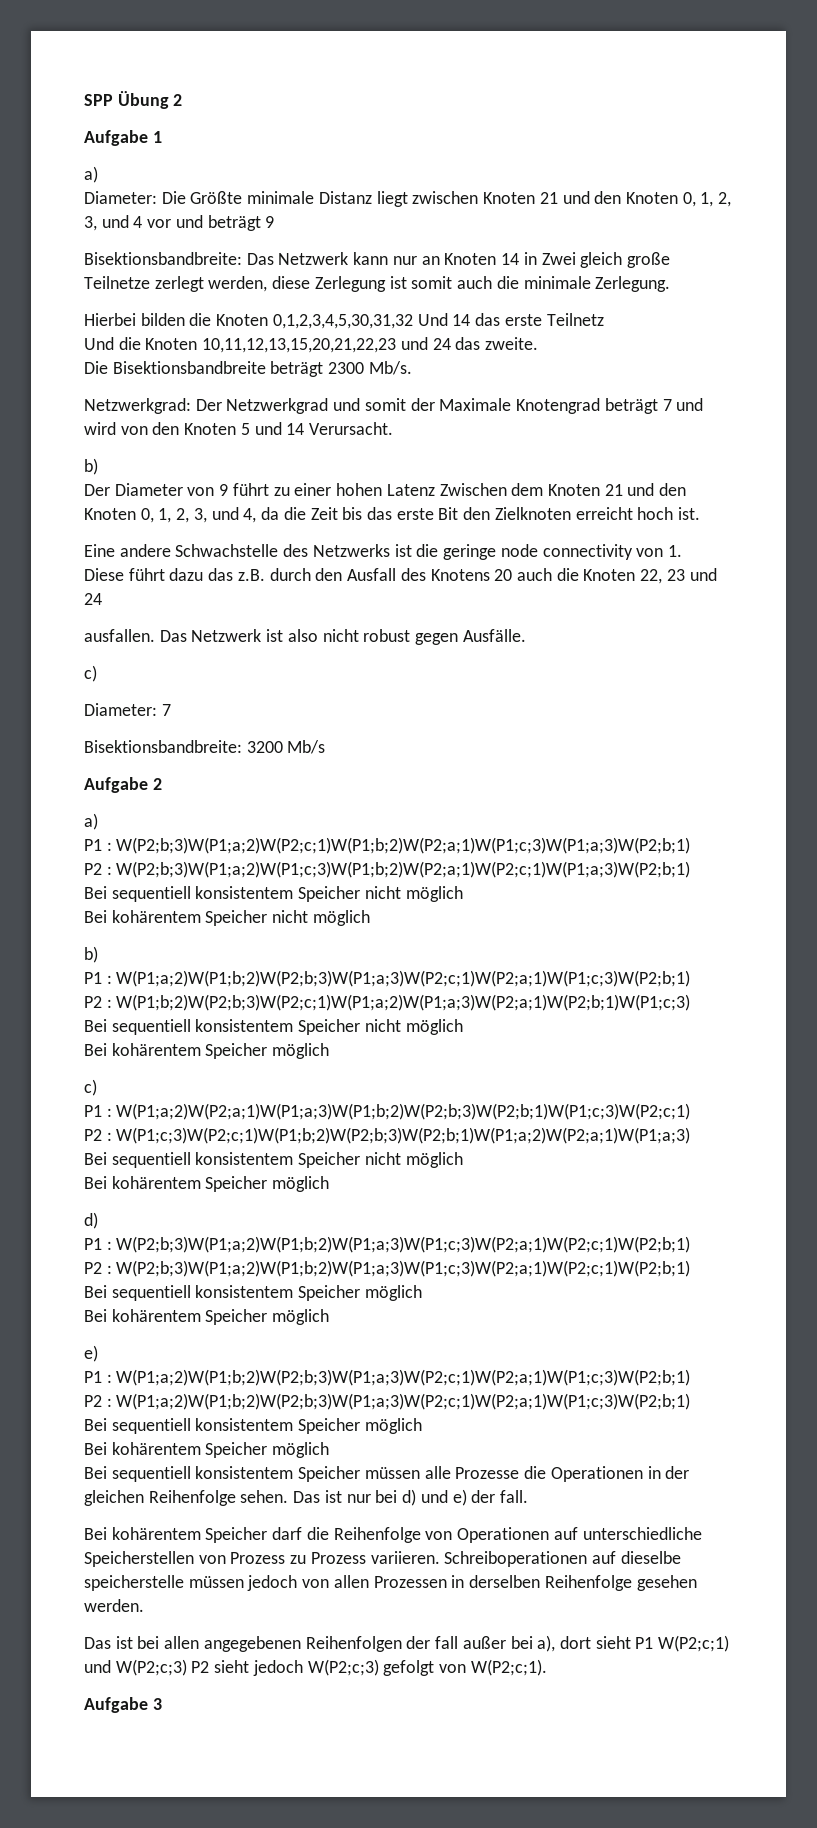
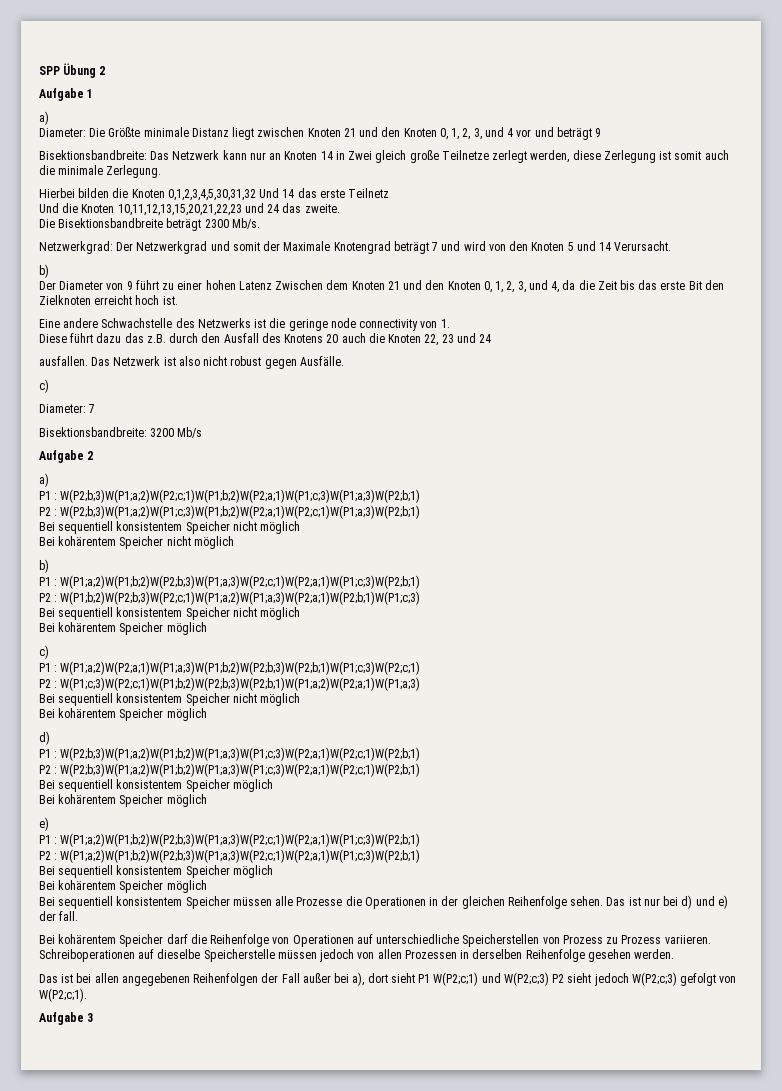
[84,1575,184,1591] speicherstelle -> [203,949,275,962] Speicherstelle
[435,1636,459,1649] fall -> [281,973,300,983] Fall

